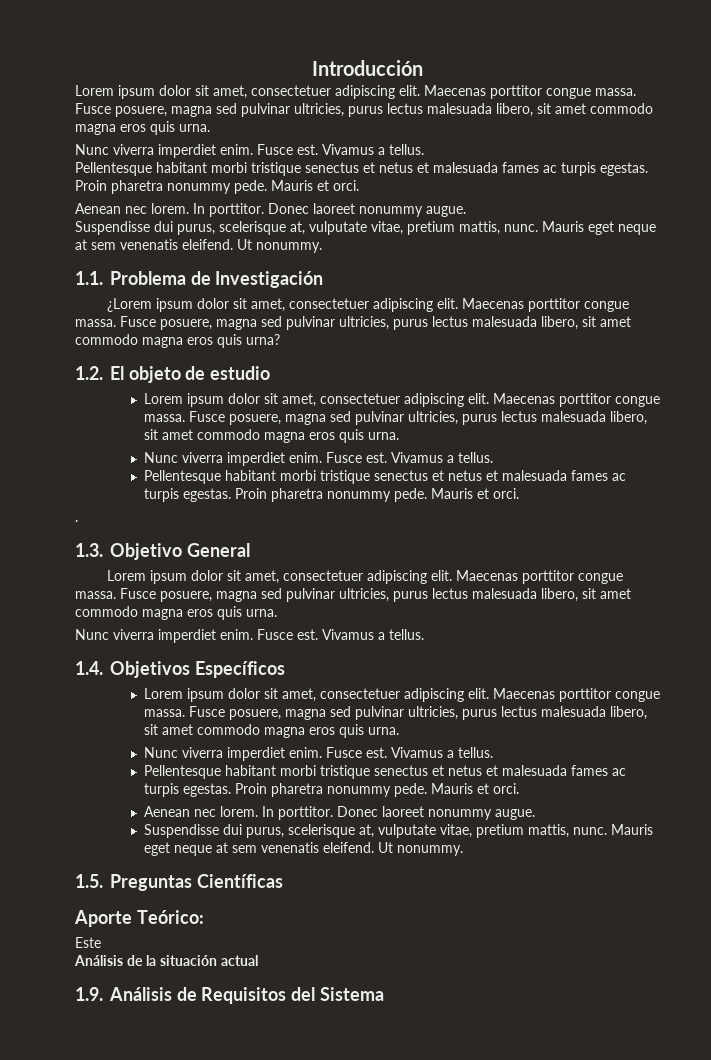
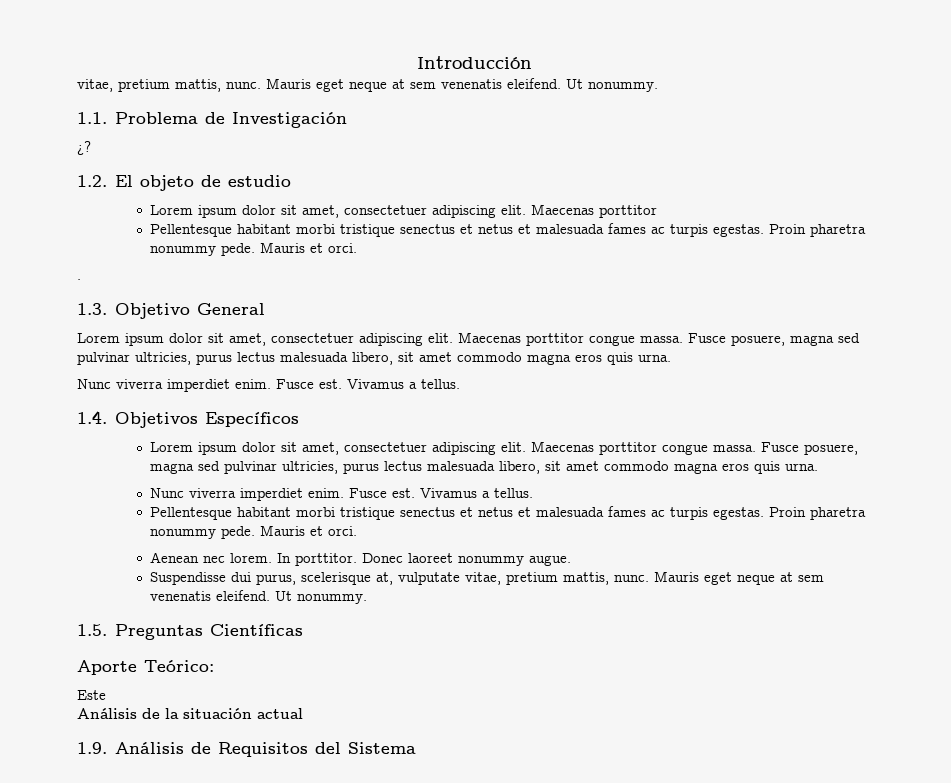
[75,85,636,99] [75,103,653,117] [75,121,210,135] [75,144,424,158] [75,162,648,176] [75,180,359,194] [75,203,466,217] [75,221,367,235] Lorem ipsum dolor sit amet, consectetuer adipiscing elit. Maecenas porttitor congue massa. Fusce posuere, magna sed pulvinar ultricies, purus lectus malesuada libero, sit amet commodo magna eros quis urna. // Nunc viverra imperdiet enim. Fusce est. Vivamus a tellus. // Pellentesque habitant morbi tristique senectus et netus et malesuada fames ac turpis egestas. Proin pharetra nonummy pede. Mauris et orci. // Aenean nec lorem. In porttitor. Donec laoreet nonummy augue. // Suspendisse dui purus, scelerisque at, vulputate -> (532, 62) none
[106,298,629,312] [75,316,631,330] [75,334,280,348] ¿Lorem ipsum dolor sit amet, consectetuer adipiscing elit. Maecenas porttitor congue massa. Fusce posuere, magna sed pulvinar ultricies, purus lectus malesuada libero, sit amet commodo magna eros quis urna? -> [77,141,91,155] ¿?
[614,396,660,407] [143,411,647,425] [143,429,399,443] [143,452,493,466] congue massa. Fusce posuere, magna sed pulvinar ultricies, purus lectus malesuada libero, sit amet commodo magna eros quis urna. // Nunc viverra imperdiet enim. Fusce est. Vivamus a tellus. -> (658, 211) none

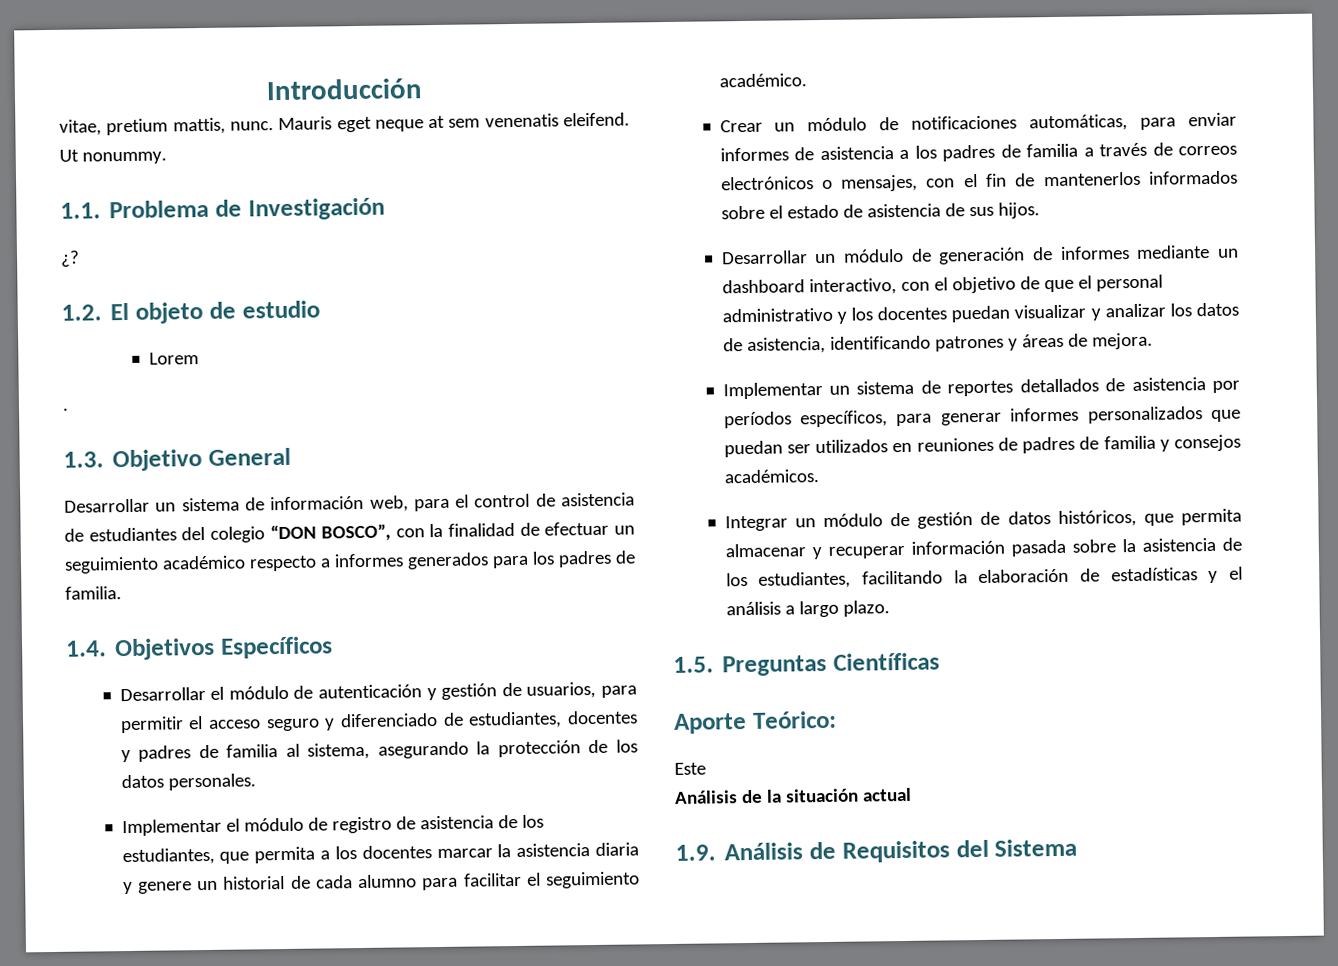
[198,204,658,218] [150,223,867,237] [150,242,358,256] [77,279,81,280] [77,303,265,319] [77,332,860,346] [77,352,671,365] [77,379,460,392] [77,411,299,428] [150,441,859,455] [150,461,819,474] [150,488,534,501] [150,506,867,520] [150,525,358,539] [150,552,572,566] [150,571,825,585] [150,590,368,604] ipsum dolor sit amet, consectetuer adipiscing elit. Maecenas porttitor // Pellentesque habitant morbi tristique senectus et netus et malesuada fames ac turpis egestas. Proin pharetra nonummy pede. Mauris et orci. // . // 1.3. Objetivo General // Lorem ipsum dolor sit amet, consectetuer adipiscing elit. Maecenas porttitor congue massa. Fusce posuere, magna sed pulvinar ultricies, purus lectus malesuada libero, sit amet commodo magna eros quis urna. // Nunc viverra imperdiet enim. Fusce est. Vivamus a tellus. // 1.4. Objetivos Específicos // Lorem ipsum dolor sit amet, consectetuer adipiscing elit. Maecenas porttitor congue massa. Fusce posuere, magna sed pulvinar ultricies, purus lectus malesuada libero, sit amet commodo magna eros quis urna. // Nunc viverra imperdiet enim. Fusce est. Vivamus a tellus. // Pellentesque habitant morbi tristique senectus et netus et malesuada fames ac turpis egestas. Proin pharetra nonummy pede. Mauris et orci. // Aenean nec lorem. In porttitor. Donec laoreet nonummy augue. // Suspendisse dui purus, scelerisque at, vulputate vitae, pretium mattis, nunc. Mauris eget neque at sem venenatis eleifend. Ut nonummy. -> [62,407,69,411] [63,447,291,472] [64,492,635,513] [64,521,635,543] [64,550,636,574] [65,586,122,600] [65,636,333,661] [119,681,637,702] [119,710,638,734] [120,739,638,763] [120,773,256,791] [121,814,544,837] [121,842,640,866] [122,871,641,895] [718,73,807,88] [719,112,1237,133] [719,142,1237,162] [720,170,1238,192] [720,202,1040,220] [721,244,1239,265] [721,274,1163,296] [721,302,1239,324] [722,332,1153,354] [722,377,1240,400] [723,406,1241,429] [723,434,1241,458] [723,469,820,484] [724,508,1242,532] [724,537,1242,560] [725,566,1243,589] [725,600,890,618] // . // 1.3. Objetivo General // Desarrollar un sistema de información web, para el control de asistencia de estudiantes del colegio “DON BOSCO”, con la finalidad de efectuar un seguimiento académico respecto a informes generados para los padres de familia. // 1.4. Objetivos Específicos // Desarrollar el módulo de autenticación y gestión de usuarios, para permitir el acceso seguro y diferenciado de estudiantes, docentes y padres de familia al sistema, asegurando la protección de los datos personales. // Implementar el módulo de registro de asistencia de los estudiantes, que permita a los docentes marcar la asistencia diaria y genere un historial de cada alumno para facilitar el seguimiento académico. // Crear un módulo de notificaciones automáticas, para enviar informes de asistencia a los padres de familia a través de correos electrónicos o mensajes, con el fin de mantenerlos informados sobre el estado de asistencia de sus hijos. // Desarrollar un módulo de generación de informes mediante un dashboard interactivo, con el objetivo de que el personal administrativo y los docentes puedan visualizar y analizar los datos de asistencia, identificando patrones y áreas de mejora. // Implementar un sistema de reportes detallados de asistencia por períodos específicos, para generar informes personalizados que puedan ser utilizados en reuniones de padres de familia y consejos académicos. // Integrar un módulo de gestión de datos históricos, que permita almacenar y recuperar información pasada sobre la asistencia de los estudiantes, facilitando la elaboración de estadísticas y el análisis a largo plazo.

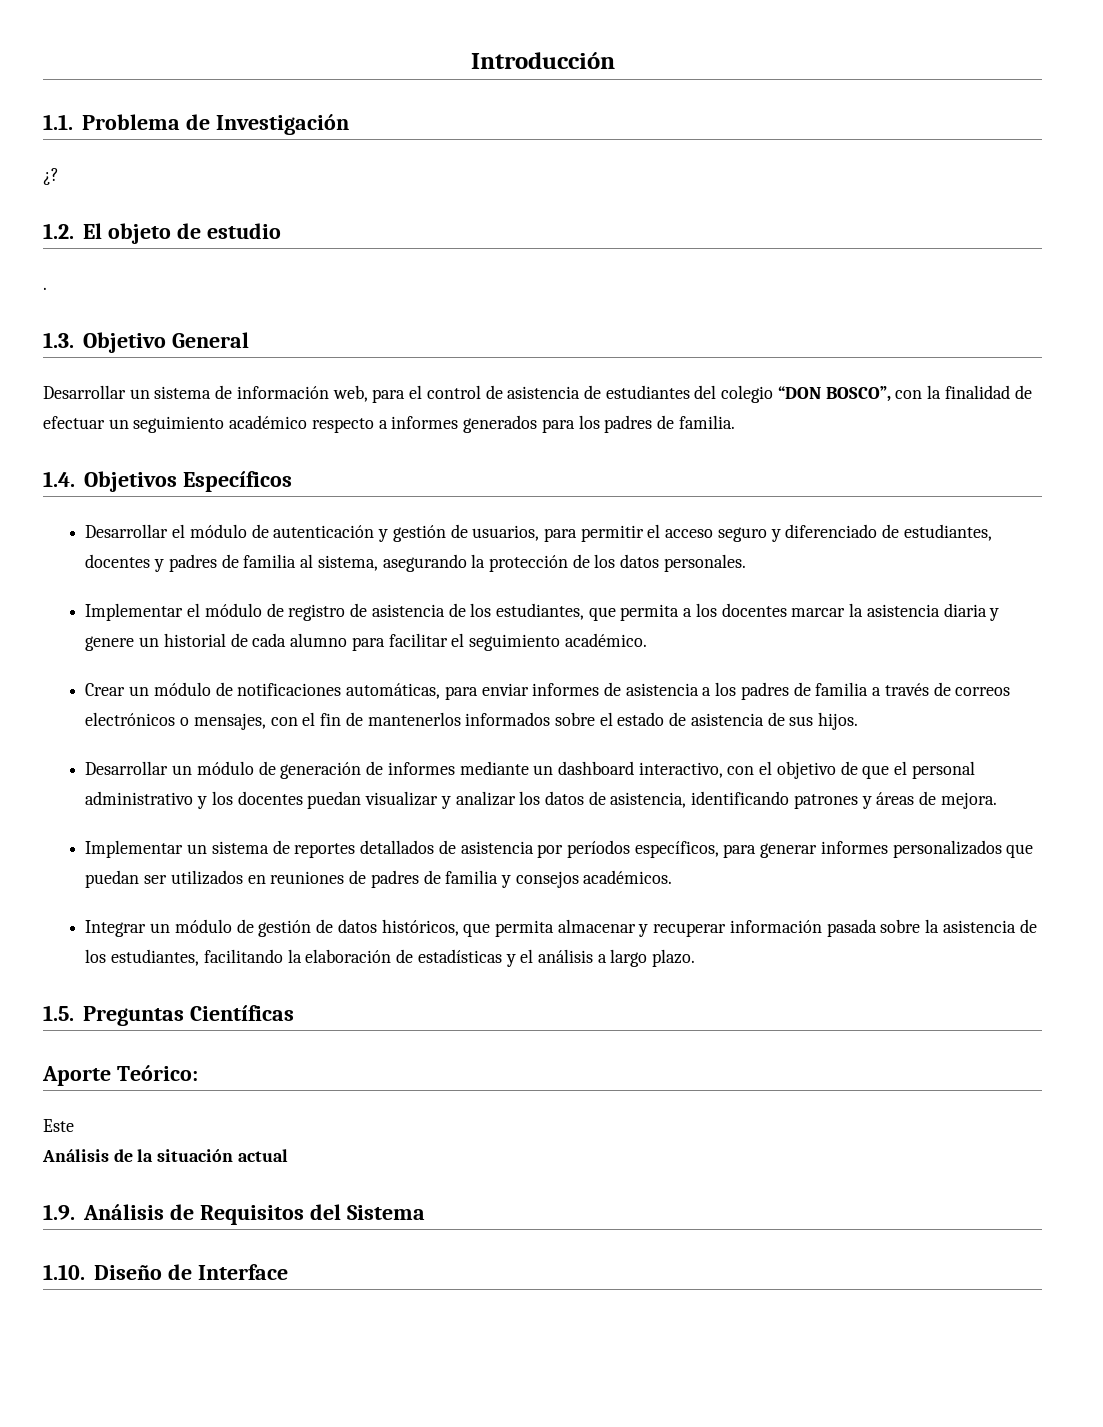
[59,112,630,136] [59,149,167,165] // vitae, pretium mattis, nunc. Mauris eget neque at sem venenatis eleifend. Ut nonummy. -> (615, 60) none
[148,352,199,365] // Lorem -> (281, 231) none
(1078, 847) none -> [43,1264,288,1280] // 1.10. Diseño de Interface

